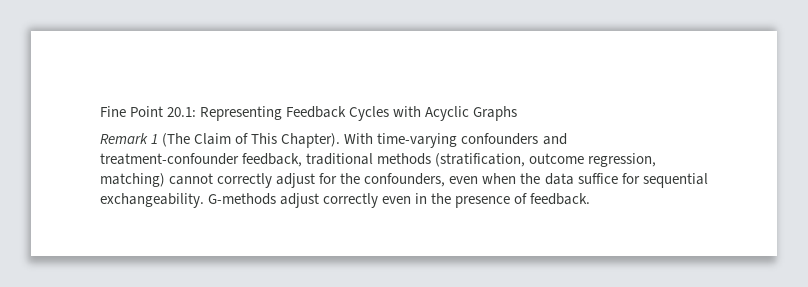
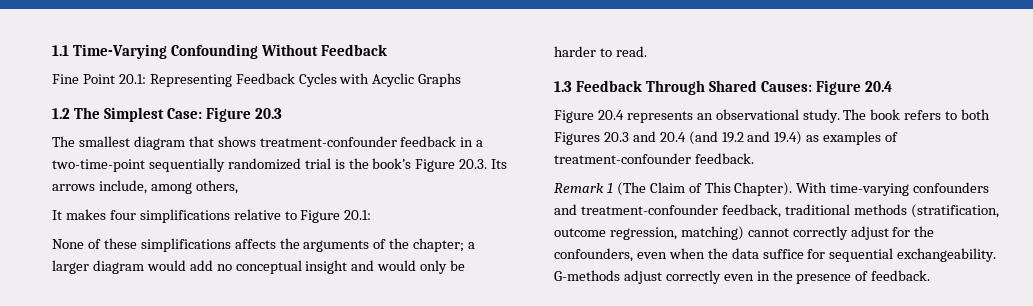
(100, 111) none -> [52,44,388,59] 1.1 Time-Varying Confounding Without Feedback //
(518, 113) none -> [52,107,283,122] [52,136,484,150] [52,158,508,172] [52,180,238,194] [52,209,372,223] [52,238,476,252] [52,260,466,274] [554,46,647,57] [554,80,893,95] [554,109,991,123] [554,131,899,145] [554,153,754,164] // 1.2 The Simplest Case: Figure 20.3 // The smallest diagram that shows treatment-confounder feedback in a two-time-point sequentially randomized trial is the book’s Figure 20.3. Its arrows include, among others, // It makes four simplifications relative to Figure 20.1: // None of these simplifications affects the arguments of the chapter; a larger diagram would add no conceptual insight and would only be harder to read. // 1.3 Feedback Through Shared Causes: Figure 20.4 // Figure 20.4 represents an observational study. The book refers to both Figures 20.3 and 20.4 (and 19.2 and 19.4) as examples of treatment-confounder feedback.

